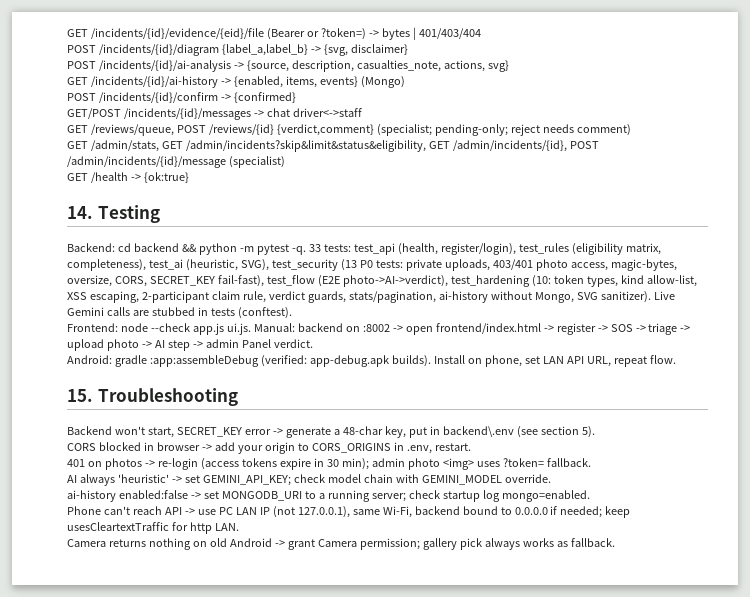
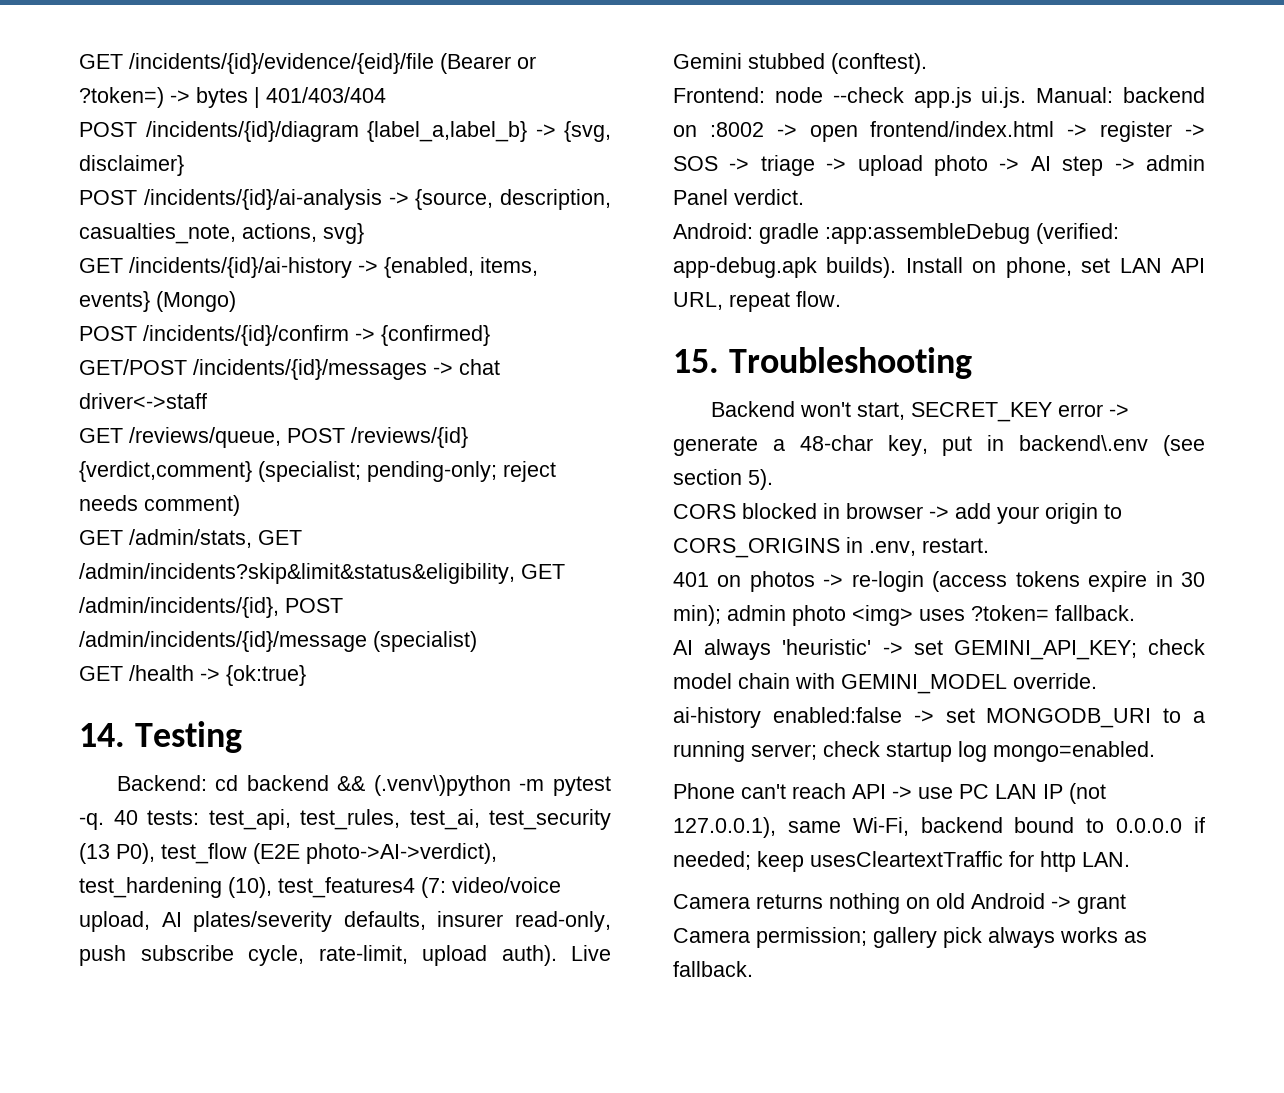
[198,243,237,255] python -> [373,775,511,796] (.venv\)python
[308,243,661,255] [67,259,677,271] [67,275,697,287] [67,291,675,303] [67,307,235,316] 33 tests: test_api (health, register/login), test_rules (eligibility matrix, completeness), test_ai (heuristic, SVG), test_security (13 P0 tests: private uploads, 403/401 photo access, magic-bytes, oversize, CORS, SECRET_KEY fail-fast), test_flow (E2E photo->AI->verdict), test_hardening (10: token types, kind allow-list, XSS escaping, 2-participant claim rule, verdict guards, stats/pagination, ai-history without Mongo, SVG sanitizer). Live Gemini calls are stubbed in tests -> [113,809,611,830] [79,843,497,864] [79,877,561,898] [79,911,611,932] [79,945,611,966] [673,53,825,69] 40 tests: test_api, test_rules, test_ai, test_security (13 P0), test_flow (E2E photo->AI->verdict), test_hardening (10), test_features4 (7: video/voice upload, AI plates/severity defaults, insurer read-only, push subscribe cycle, rate-limit, upload auth). Live Gemini stubbed

